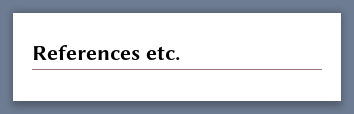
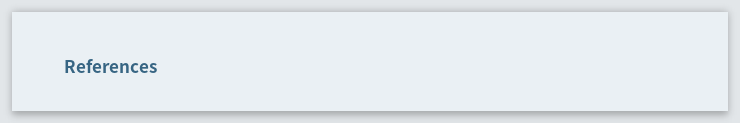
[146,46,180,61] etc. -> (157, 66) none

